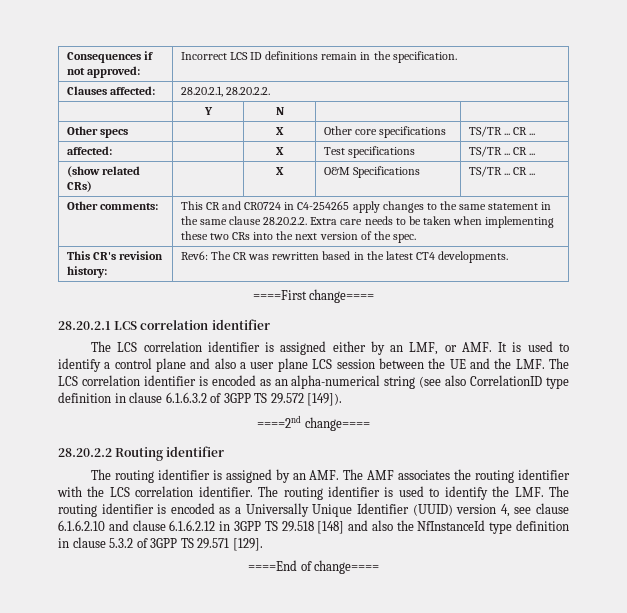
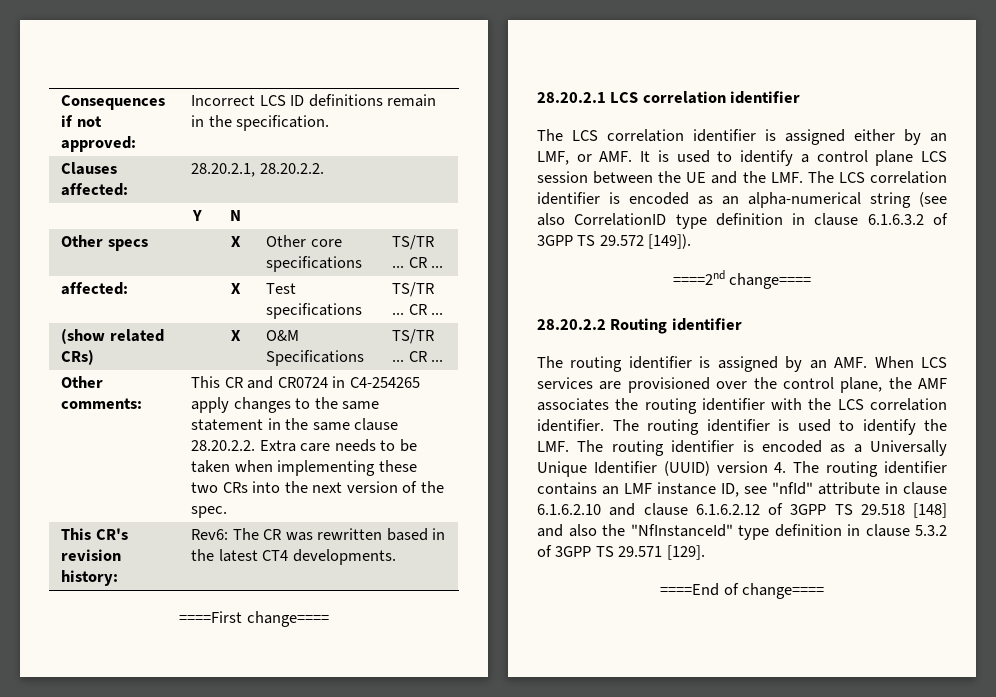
[190,358,308,372] and also a user plane -> (914, 158) none
[343,469,364,480] The -> [874,356,948,368] [537,377,912,393] When LCS services are provisioned over the control plane, the
[500,504,532,517] 4, see -> [774,461,947,477] [537,482,898,497] 4. The routing identifier contains an LMF instance ID, see "nfId" attribute in
[219,521,231,531] in -> [768,503,783,515] of
[417,520,486,531] NfInstanceId -> [630,524,733,537] "NfInstanceId"

